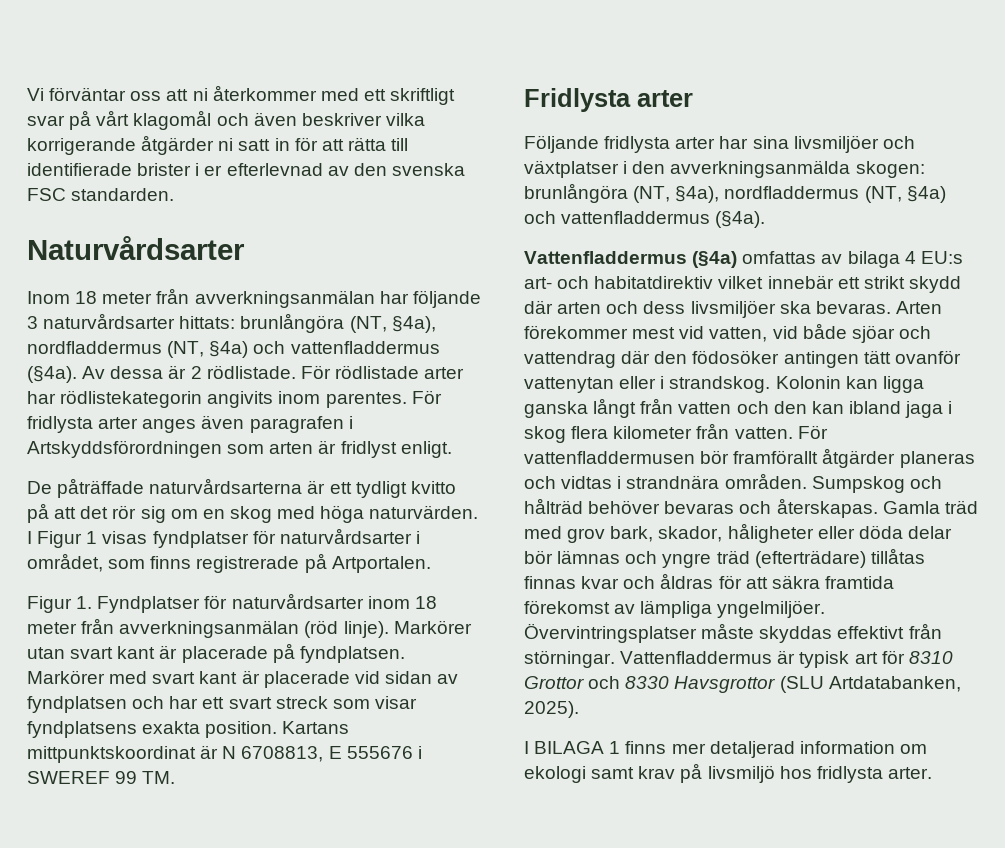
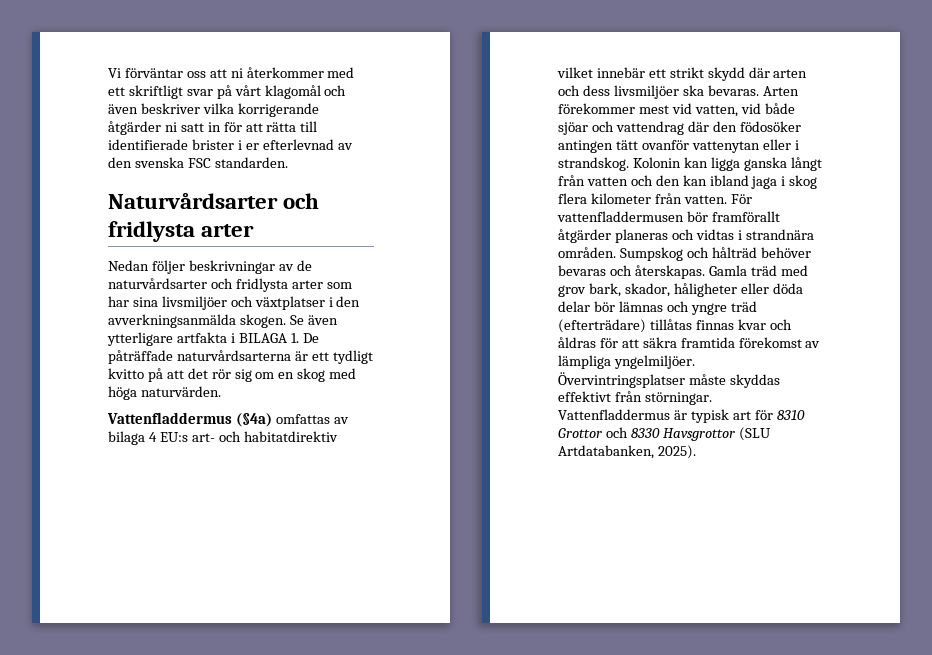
[27,288,481,308] [27,313,436,333] [27,341,440,358] [27,365,465,383] [27,390,442,408] [27,415,353,433] [27,440,452,458] // Inom 18 meter från avverkningsanmälan har följande 3 naturvårdsarter hittats: brunlångöra (NT, §4a), nordfladdermus (NT, §4a) och vattenfladdermus (§4a). Av dessa är 2 rödlistade. För rödlistade arter har rödlistekategorin angivits inom parentes. För fridlysta arter anges även paragrafen i Artskyddsförordningen som arten är fridlyst enligt. // -> [283,193,320,209] [108,221,255,242] [108,260,312,274] [108,278,352,292] [108,296,361,310] [108,314,338,328] [107,332,299,346] och fridlysta arter // Nedan följer beskrivningar av de naturvårdsarter och fridlysta arter som har sina livsmiljöer och växtplatser i den avverkningsanmälda skogen. Se även ytterligare artfakta i BILAGA 1.
[27,528,420,548] [27,553,431,573] [27,593,437,613] [27,618,472,638] [27,643,405,663] [27,670,459,688] [27,696,417,713] [27,721,350,738] [27,745,422,763] [27,771,176,784] [524,88,693,112] [524,135,915,153] [524,160,925,178] [524,183,946,203] [524,211,766,228] I Figur 1 visas fyndplatser för naturvårdsarter i området, som finns registrerade på Artportalen. // Figur 1. Fyndplatser för naturvårdsarter inom 18 meter från avverkningsanmälan (röd linje). Markörer utan svart kant är placerade på fyndplatsen. Markörer med svart kant är placerade vid sidan av fyndplatsen och har ett svart streck som visar fyndplatsens exakta position. Kartans mittpunktskoordinat är N 6708813, E 555676 i SWEREF 99 TM. // Fridlysta arter // Följande fridlysta arter har sina livsmiljöer och växtplatser i den avverkningsanmälda skogen: brunlångöra (NT, §4a), nordfladdermus (NT, §4a) och vattenfladdermus (§4a). -> (221, 391) none
[524,741,927,758] [524,763,932,783] // I BILAGA 1 finns mer detaljerad information om ekologi samt krav på livsmiljö hos fridlysta arter. -> (696, 452) none

